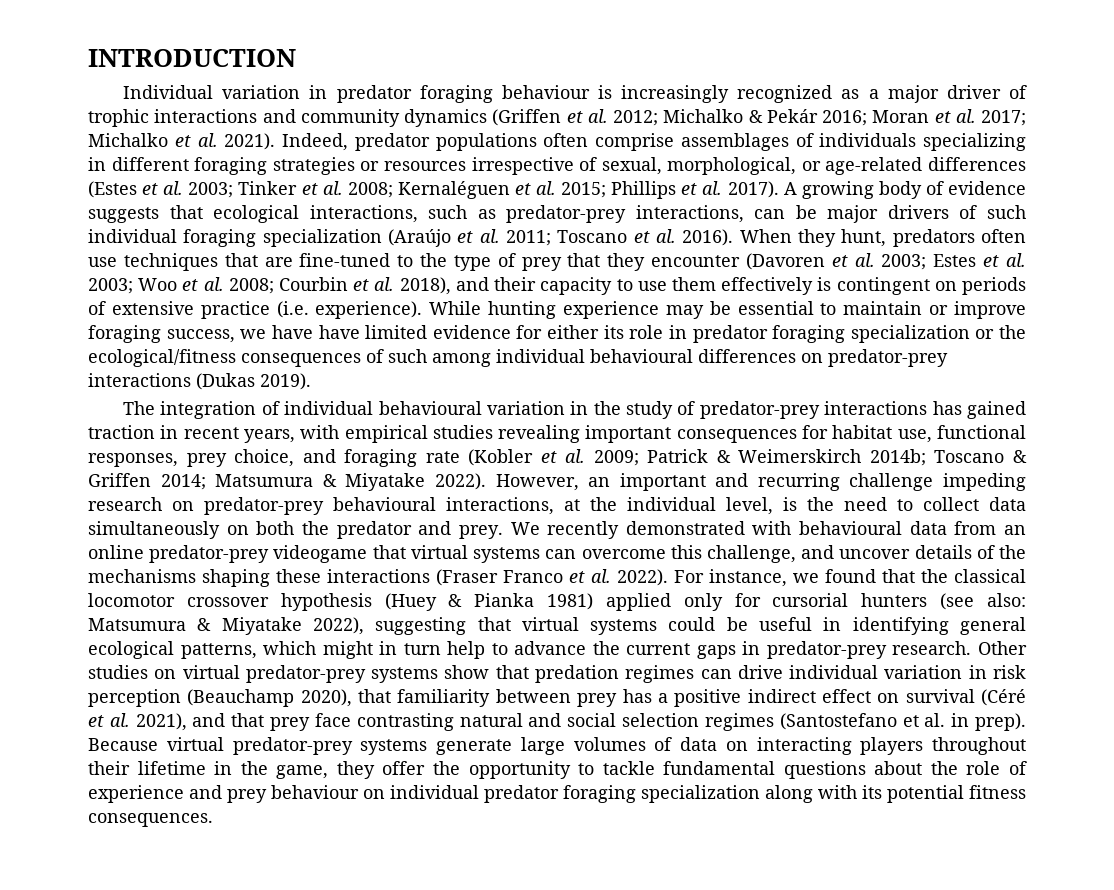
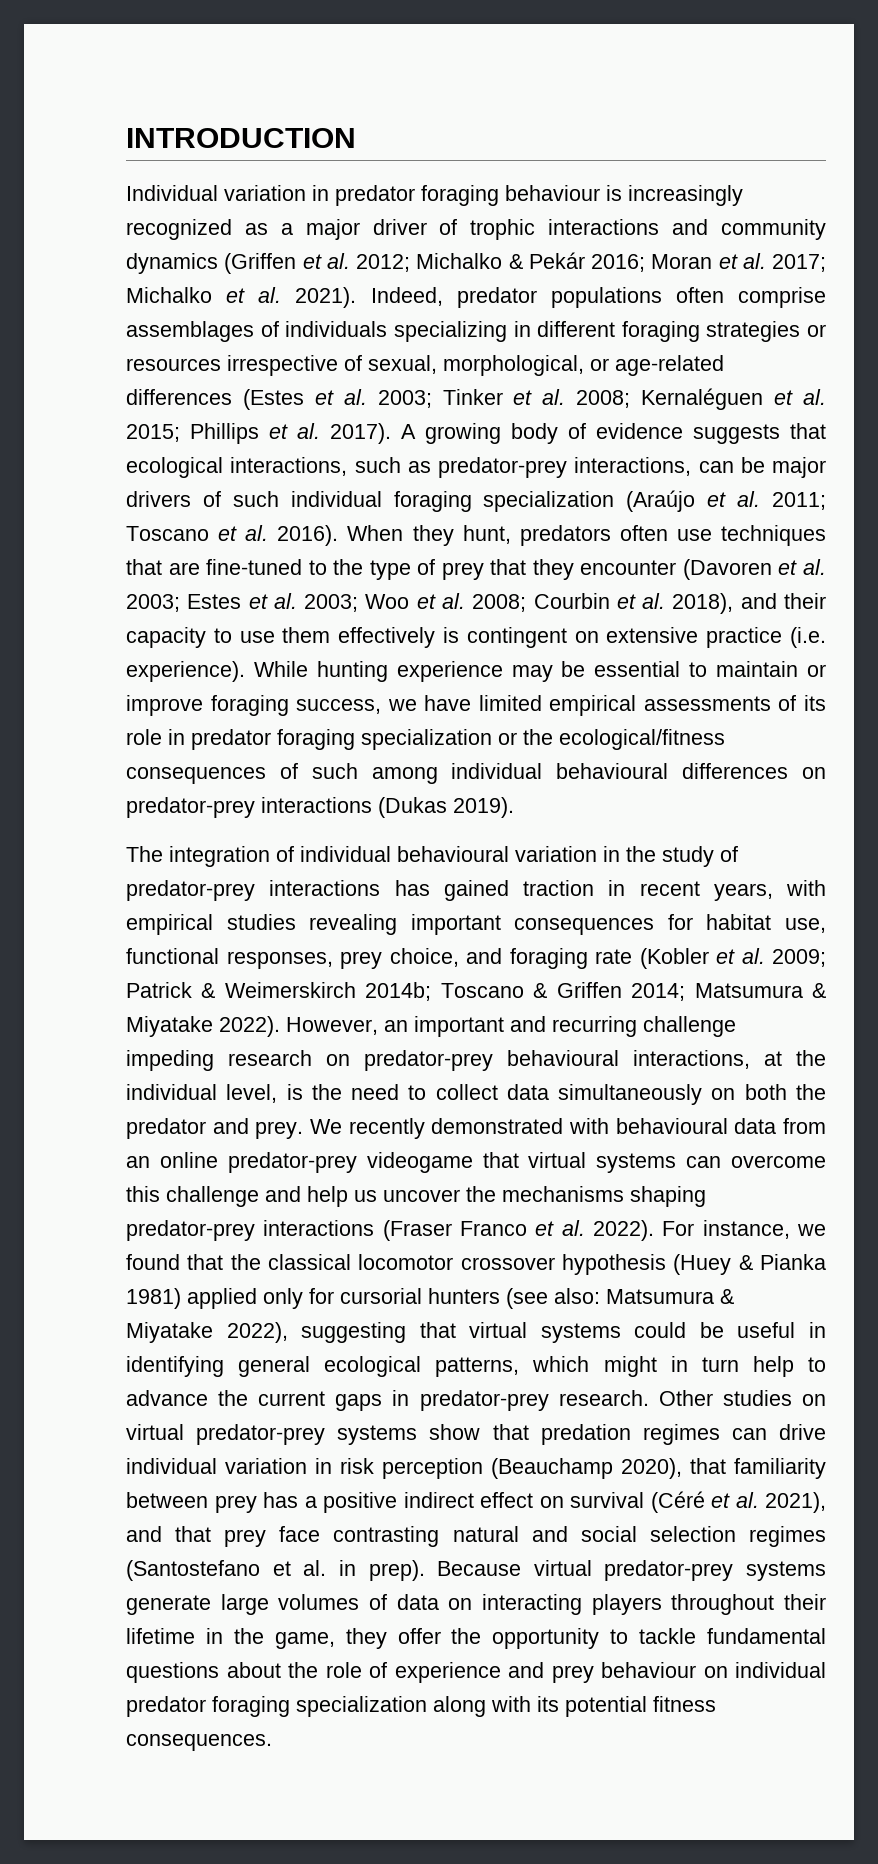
[962,277,1026,295] [88,301,106,315] periods of -> (599, 637) none
[318,325,599,339] have limited evidence for either -> [478,695,797,716] limited empirical assessments of
[706,545,995,563] challenge, and uncover details of -> [166,1186,460,1207] challenge and help us uncover
[276,569,321,583] these -> [126,1220,255,1241] predator-prey

